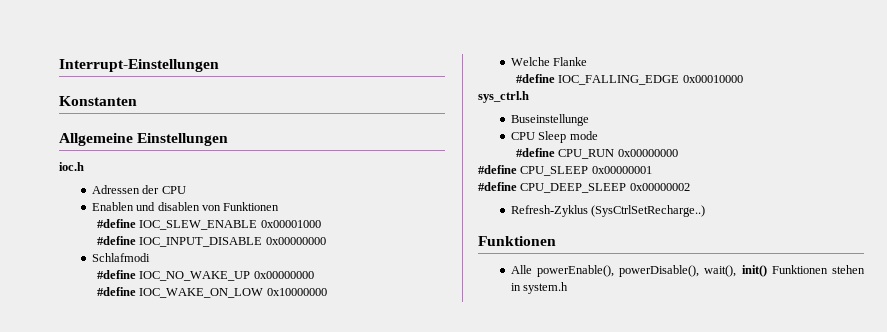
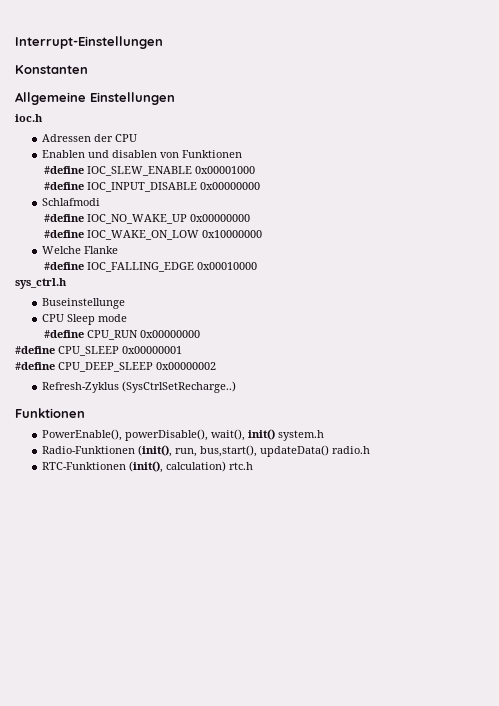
[510,265,614,277] Alle powerEnable(), -> [41,429,122,441] PowerEnable(),
[771,265,865,274] [510,282,569,294] Funktionen stehen in system.h -> [277,430,324,441] [41,445,370,457] [41,461,253,473] system.h // Radio-Funktionen (init(), run, bus,start(), updateData() radio.h // RTC-Funktionen (init(), calculation) rtc.h

